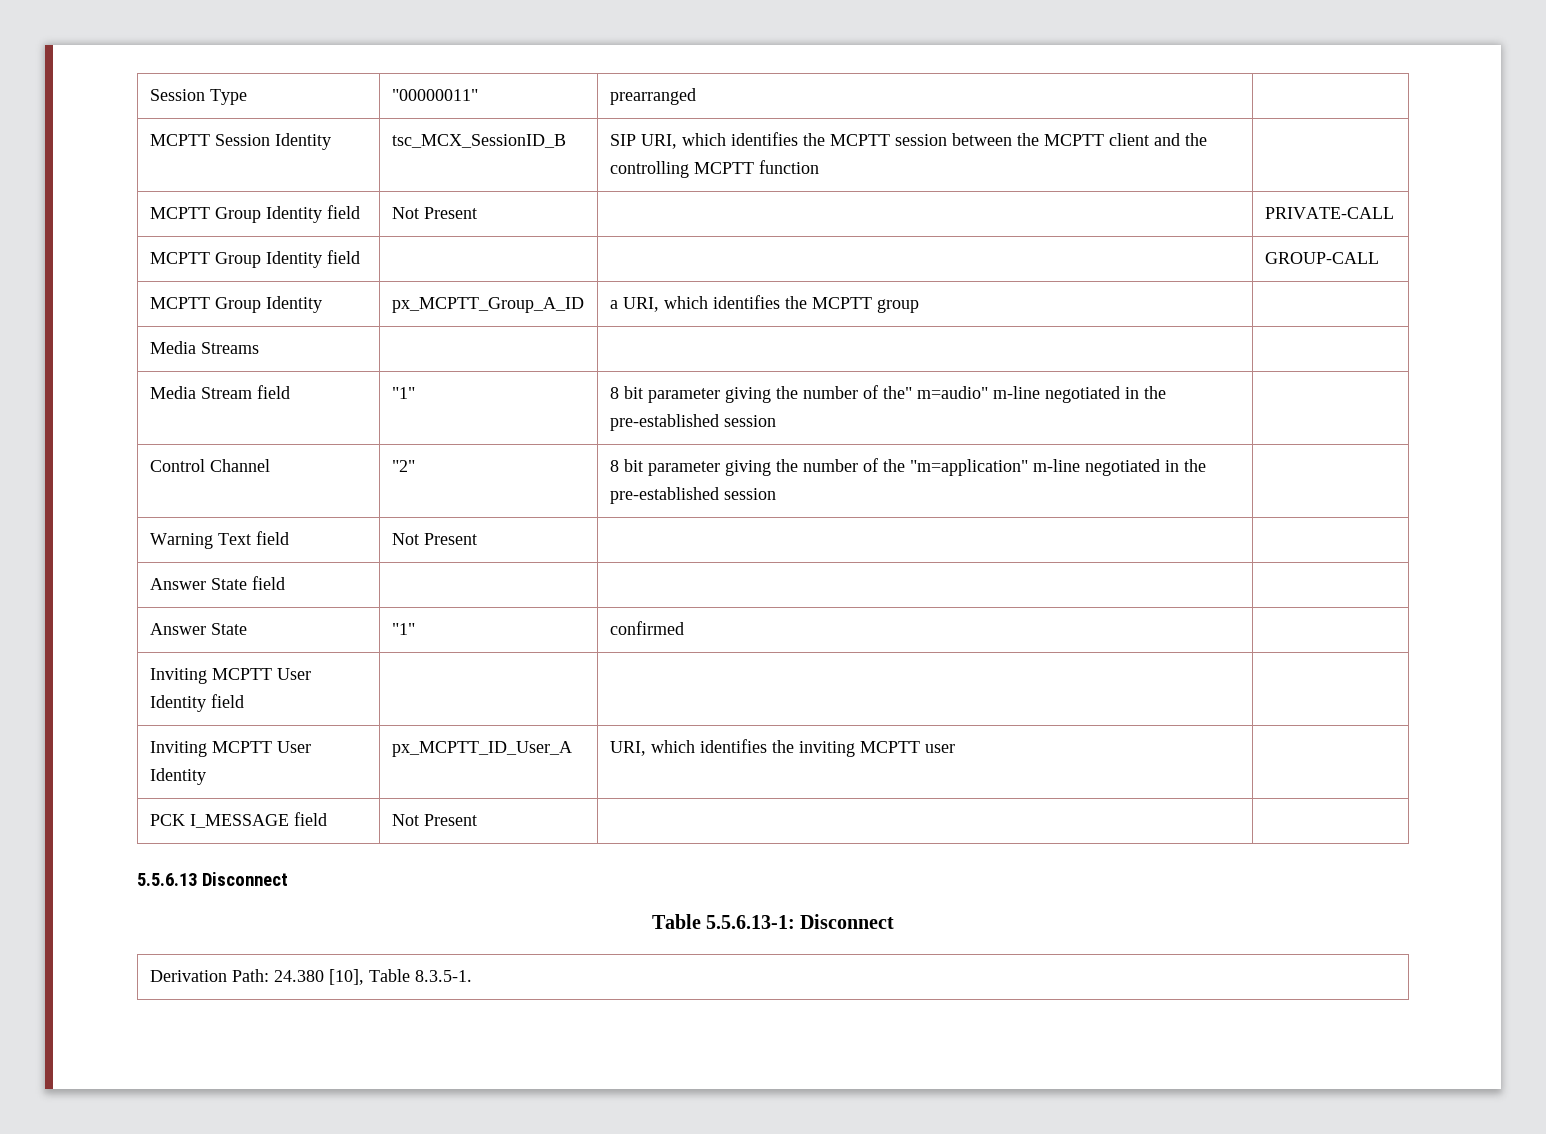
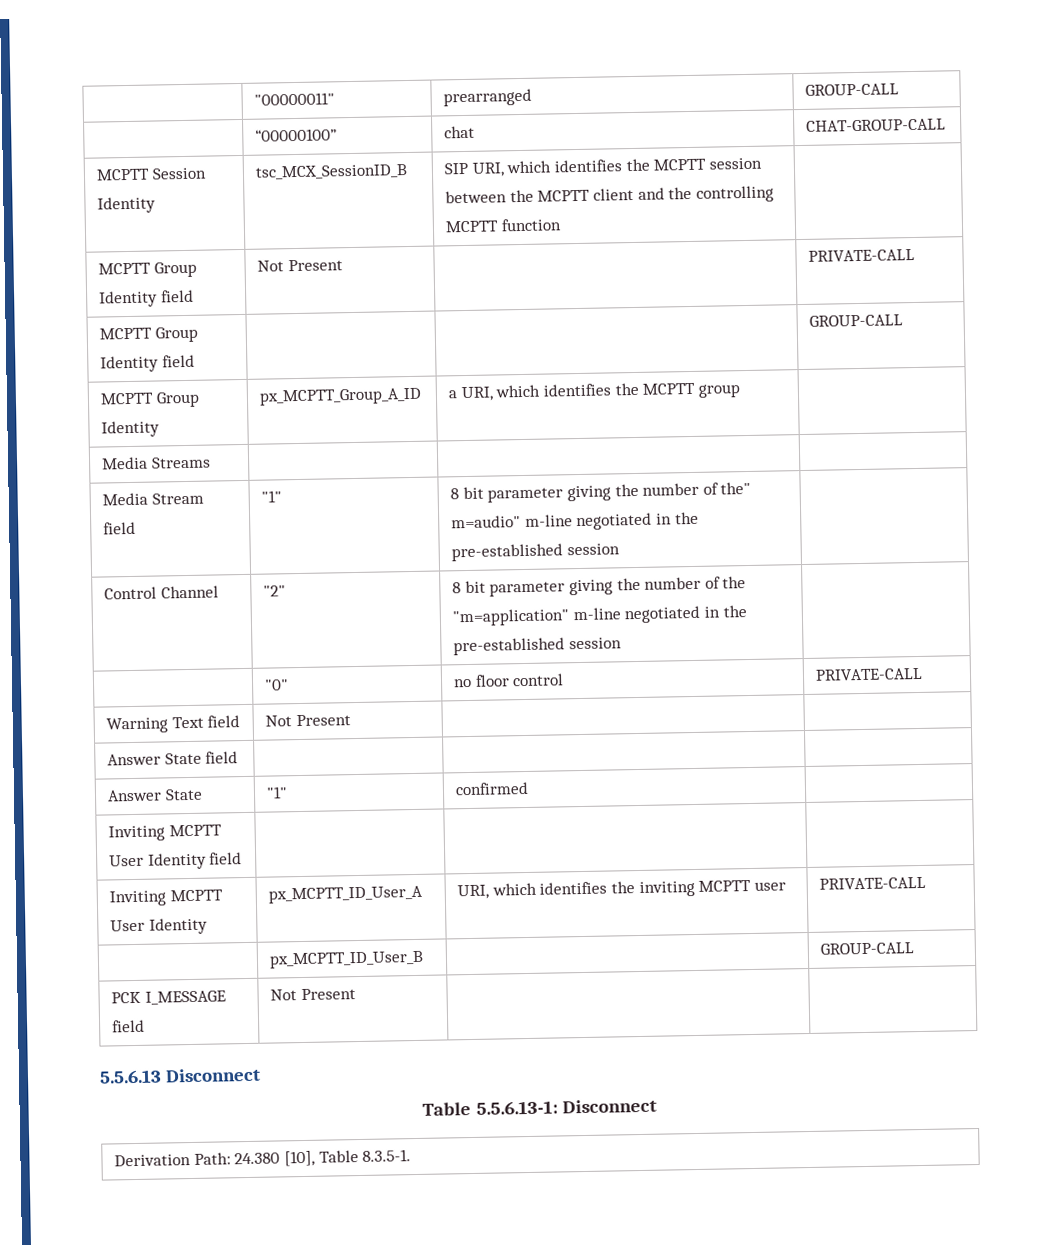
[149,89,247,105] Session Type -> (254, 99) none
(696, 96) none -> [805,83,900,96] [255,128,338,142] [444,125,476,139] [806,118,947,132] GROUP-CALL // | “00000100” | chat | CHAT-GROUP-CALL
(776, 494) none -> [264,679,290,691] [453,673,565,688] [815,667,924,681] // | "0" | no floor control | PRIVATE-CALL
(955, 748) none -> [819,876,927,890] [269,950,425,969] [820,942,915,955] PRIVATE-CALL // | px_MCPTT_ID_User_B | | GROUP-CALL

